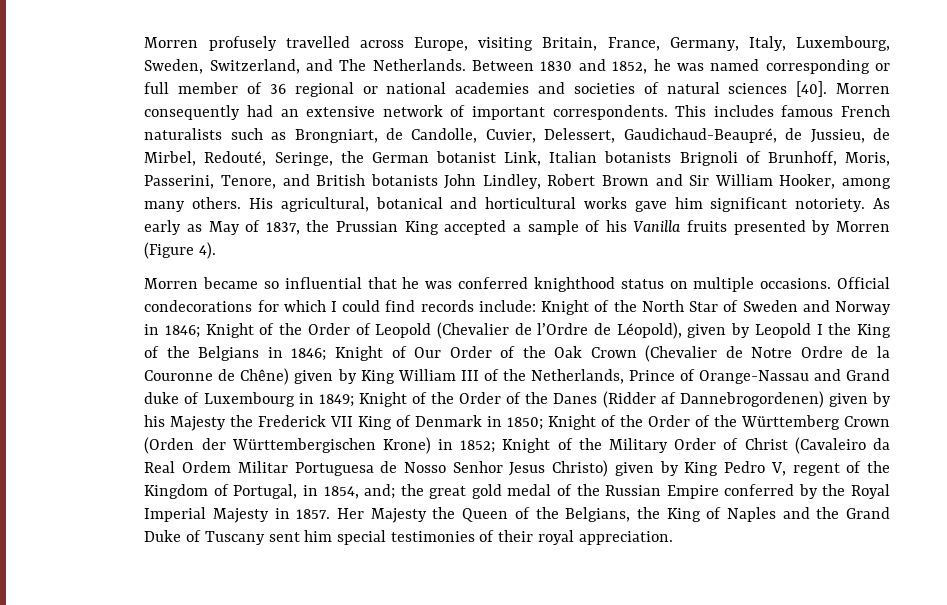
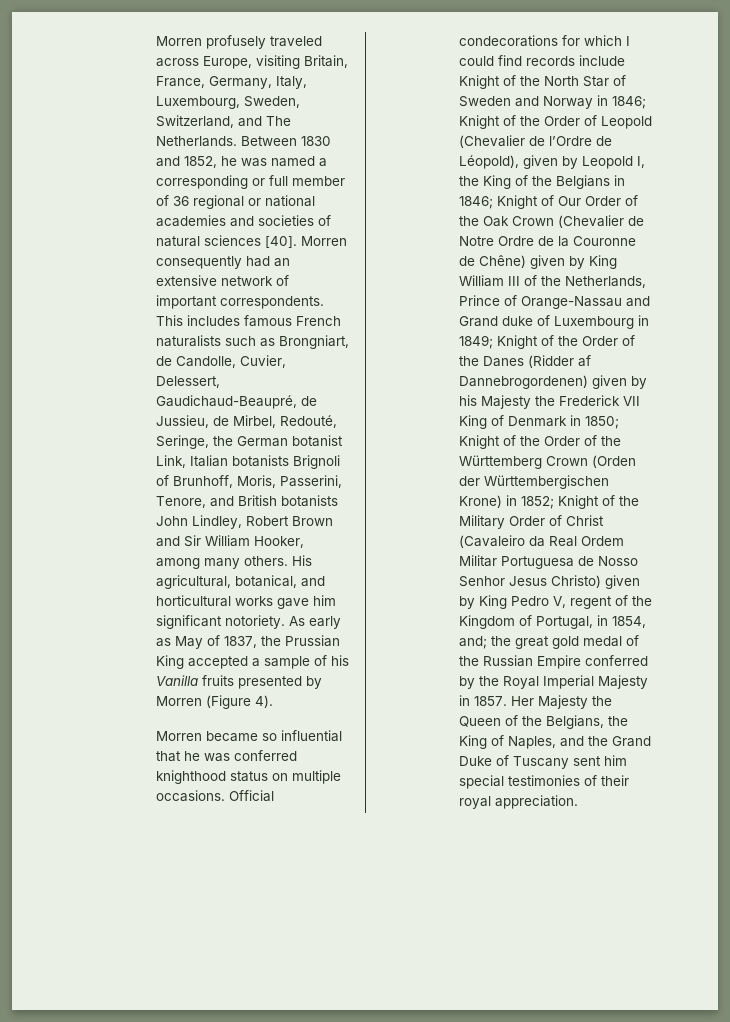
[285,36,350,48] travelled -> [269,36,322,47] traveled
(760, 65) none -> [318,158,327,167] a
[375,197,443,209] botanical -> [234,575,297,588] botanical,
[478,300,536,312] include: -> [578,55,625,66] include
[816,324,823,335] I -> [636,156,645,168] I,
[726,507,776,522] Naples -> [507,736,556,749] Naples,

